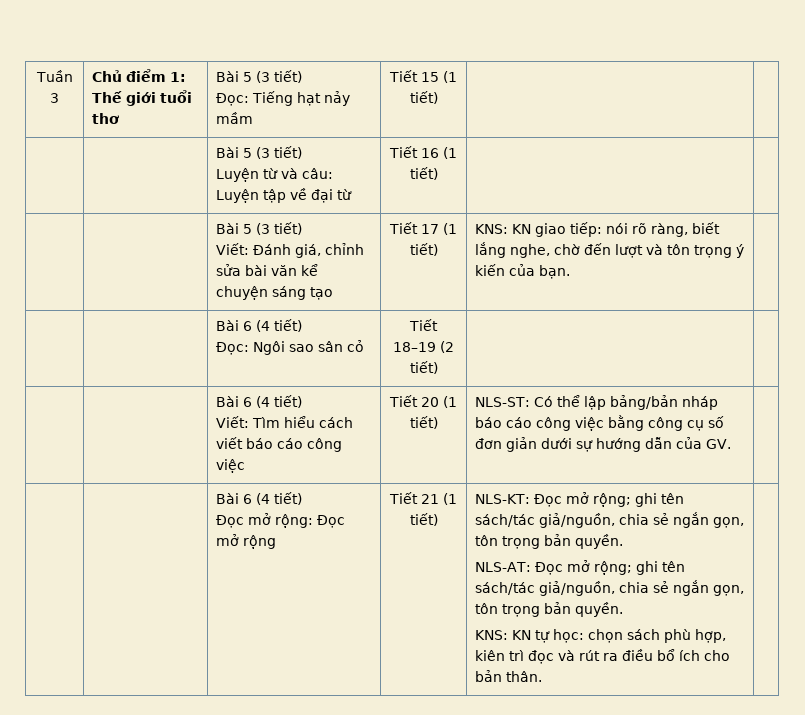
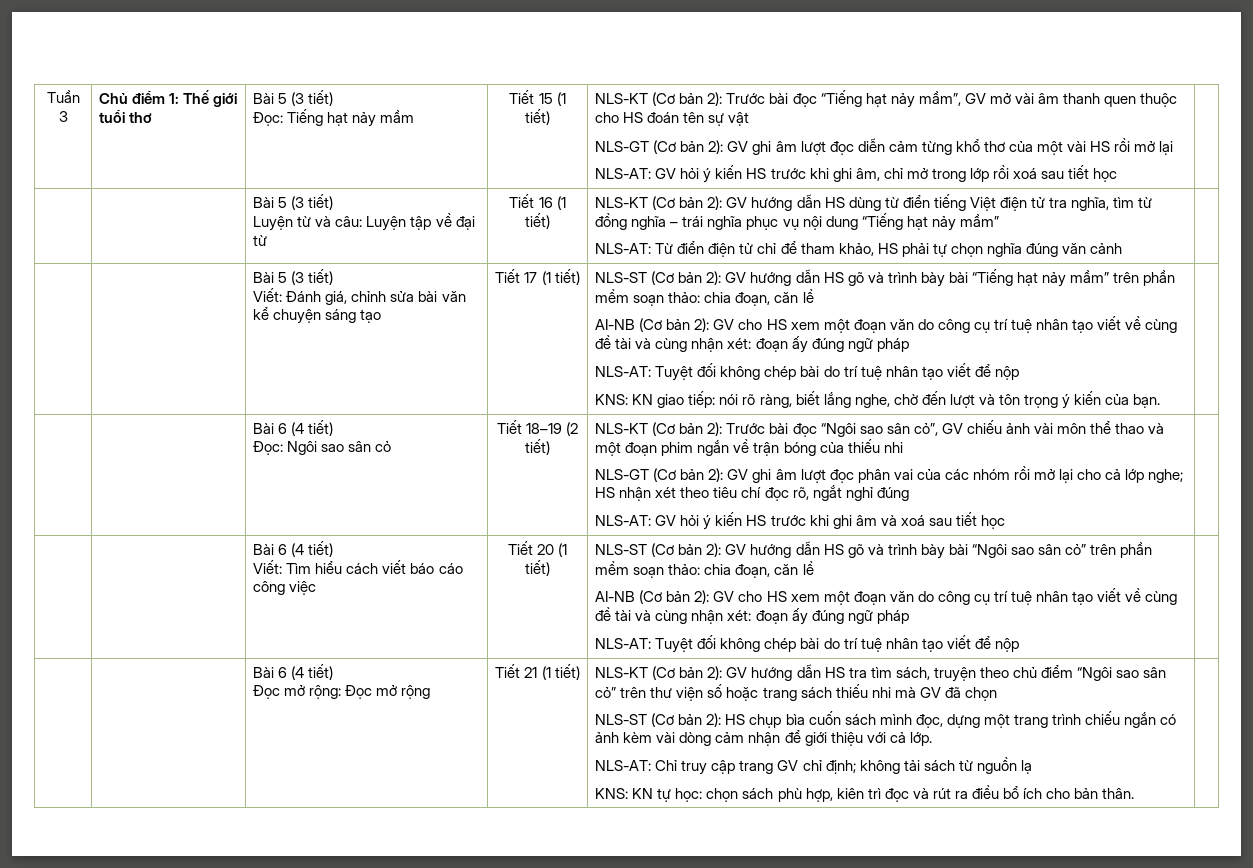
(438, 97) none -> [595,90,1178,108] [595,112,750,126] [595,138,1174,155] [595,165,1118,183] NLS-KT (Cơ bản 2): Trước bài đọc “Tiếng hạt nảy mầm”, GV mở vài âm thanh quen thuộc cho HS đoán tên sự vật // NLS-GT (Cơ bản 2): GV ghi âm lượt đọc diễn cảm từng khổ thơ của một vài HS rồi mở lại // NLS-AT: GV hỏi ý kiến HS trước khi ghi âm, chỉ mở trong lớp rồi xoá sau tiết học
(438, 173) none -> [595,194,1153,211] [595,213,999,231] [595,241,1123,257] NLS-KT (Cơ bản 2): GV hướng dẫn HS dùng từ điển tiếng Việt điện tử tra nghĩa, tìm từ đồng nghĩa – trái nghĩa phục vụ nội dung “Tiếng hạt nảy mầm” // NLS-AT: Từ điển điện tử chỉ để tham khảo, HS phải tự chọn nghĩa đúng văn cảnh
(438, 249) none -> [595,269,1176,287] [595,289,814,306] [595,316,1178,333] [595,335,909,353] [595,363,1019,381] NLS-ST (Cơ bản 2): GV hướng dẫn HS gõ và trình bày bài “Tiếng hạt nảy mầm” trên phần mềm soạn thảo: chia đoạn, căn lề // AI-NB (Cơ bản 2): GV cho HS xem một đoạn văn do công cụ trí tuệ nhân tạo viết về cùng đề tài và cùng nhận xét: đoạn ấy đúng ngữ pháp // NLS-AT: Tuyệt đối không chép bài do trí tuệ nhân tạo viết để nộp //
(438, 367) none -> [595,420,1165,437] [595,439,903,456] [595,466,1184,483] [595,485,909,501] [595,512,1005,530] NLS-KT (Cơ bản 2): Trước bài đọc “Ngôi sao sân cỏ”, GV chiếu ảnh vài môn thể thao và một đoạn phim ngắn về trận bóng của thiếu nhi // NLS-GT (Cơ bản 2): GV ghi âm lượt đọc phân vai của các nhóm rồi mở lại cho cả lớp nghe; HS nhận xét theo tiêu chí đọc rõ, ngắt nghỉ đúng // NLS-AT: GV hỏi ý kiến HS trước khi ghi âm và xoá sau tiết học
[475,395,719,410] [475,415,725,431] [475,437,732,452] NLS-ST: Có thể lập bảng/bản nháp báo cáo công việc bằng công cụ số đơn giản dưới sự hướng dẫn của GV. -> [595,541,1153,559] [595,561,814,578] [595,588,1178,605] [595,607,909,625] [595,635,1019,653] NLS-ST (Cơ bản 2): GV hướng dẫn HS gõ và trình bày bài “Ngôi sao sân cỏ” trên phần mềm soạn thảo: chia đoạn, căn lề // AI-NB (Cơ bản 2): GV cho HS xem một đoạn văn do công cụ trí tuệ nhân tạo viết về cùng đề tài và cùng nhận xét: đoạn ấy đúng ngữ pháp // NLS-AT: Tuyệt đối không chép bài do trí tuệ nhân tạo viết để nộp
[475,492,685,507] [475,512,745,528] [475,534,624,549] [475,560,686,575] [475,580,745,596] [475,602,624,617] NLS-KT: Đọc mở rộng; ghi tên sách/tác giả/nguồn, chia sẻ ngắn gọn, tôn trọng bản quyền. // NLS-AT: Đọc mở rộng; ghi tên sách/tác giả/nguồn, chia sẻ ngắn gọn, tôn trọng bản quyền. -> [595,664,1167,682] [595,684,997,701] [595,711,1177,728] [595,730,932,746] [595,757,1032,775] NLS-KT (Cơ bản 2): GV hướng dẫn HS tra tìm sách, truyện theo chủ điểm “Ngôi sao sân cỏ” trên thư viện số hoặc trang sách thiếu nhi mà GV đã chọn // NLS-ST (Cơ bản 2): HS chụp bìa cuốn sách mình đọc, dựng một trang trình chiếu ngắn có ảnh kèm vài dòng cảm nhận để giới thiệu với cả lớp. // NLS-AT: Chỉ truy cập trang GV chỉ định; không tải sách từ nguồn lạ

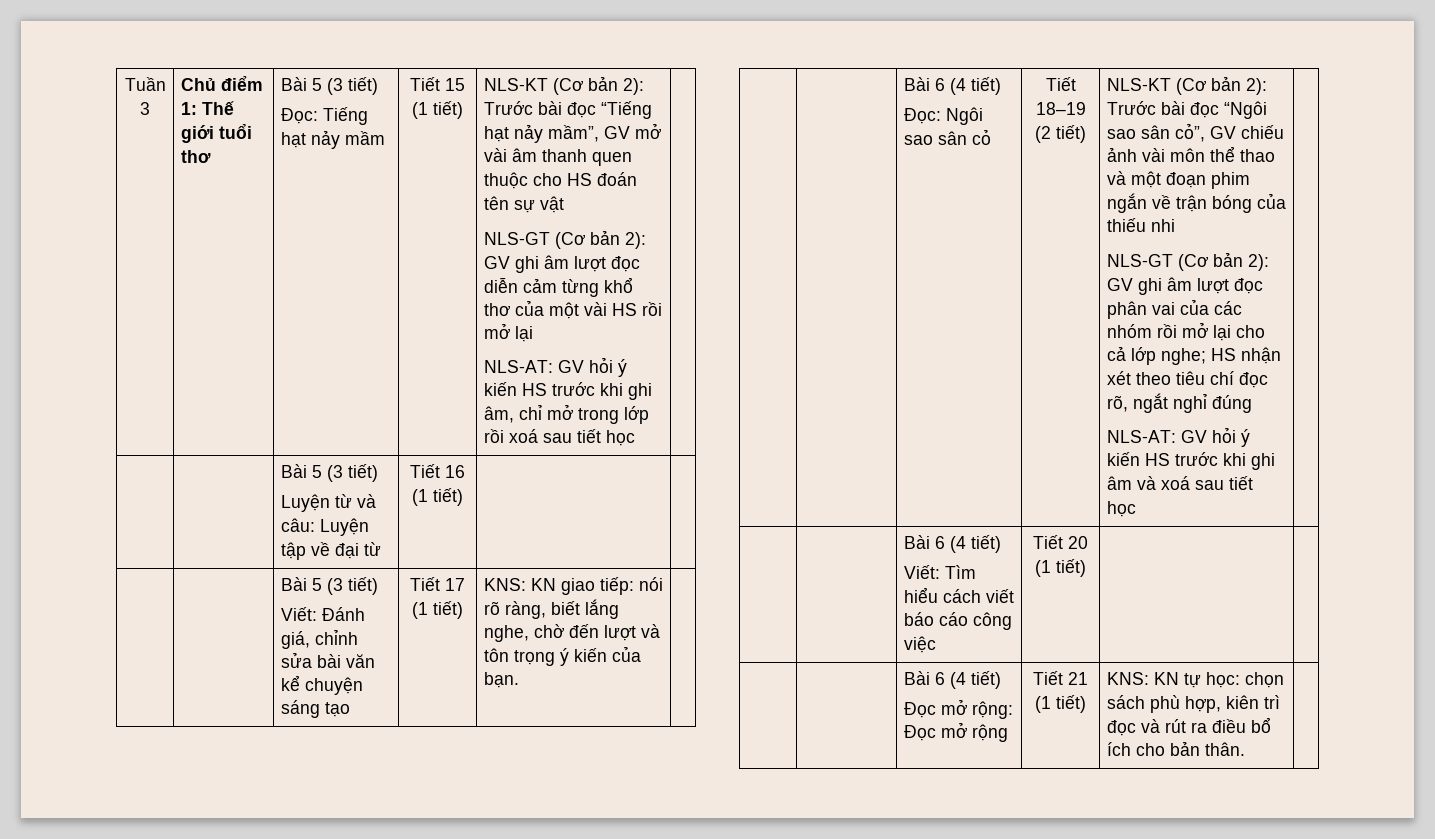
[595,194,1153,211] [595,213,999,231] [595,241,1123,257] NLS-KT (Cơ bản 2): GV hướng dẫn HS dùng từ điển tiếng Việt điện tử tra nghĩa, tìm từ đồng nghĩa – trái nghĩa phục vụ nội dung “Tiếng hạt nảy mầm” // NLS-AT: Từ điển điện tử chỉ để tham khảo, HS phải tự chọn nghĩa đúng văn cảnh -> (463, 497) none
[595,269,1176,287] [595,289,814,306] [595,316,1178,333] [595,335,909,353] [595,363,1019,381] NLS-ST (Cơ bản 2): GV hướng dẫn HS gõ và trình bày bài “Tiếng hạt nảy mầm” trên phần mềm soạn thảo: chia đoạn, căn lề // AI-NB (Cơ bản 2): GV cho HS xem một đoạn văn do công cụ trí tuệ nhân tạo viết về cùng đề tài và cùng nhận xét: đoạn ấy đúng ngữ pháp // NLS-AT: Tuyệt đối không chép bài do trí tuệ nhân tạo viết để nộp // -> (463, 610) none
[595,541,1153,559] [595,561,814,578] [595,588,1178,605] [595,607,909,625] [595,635,1019,653] NLS-ST (Cơ bản 2): GV hướng dẫn HS gõ và trình bày bài “Ngôi sao sân cỏ” trên phần mềm soạn thảo: chia đoạn, căn lề // AI-NB (Cơ bản 2): GV cho HS xem một đoạn văn do công cụ trí tuệ nhân tạo viết về cùng đề tài và cùng nhận xét: đoạn ấy đúng ngữ pháp // NLS-AT: Tuyệt đối không chép bài do trí tuệ nhân tạo viết để nộp -> (1086, 568) none
[595,664,1167,682] [595,684,997,701] [595,711,1177,728] [595,730,932,746] [595,757,1032,775] NLS-KT (Cơ bản 2): GV hướng dẫn HS tra tìm sách, truyện theo chủ điểm “Ngôi sao sân cỏ” trên thư viện số hoặc trang sách thiếu nhi mà GV đã chọn // NLS-ST (Cơ bản 2): HS chụp bìa cuốn sách mình đọc, dựng một trang trình chiếu ngắn có ảnh kèm vài dòng cảm nhận để giới thiệu với cả lớp. // NLS-AT: Chỉ truy cập trang GV chỉ định; không tải sách từ nguồn lạ // -> (1086, 704) none

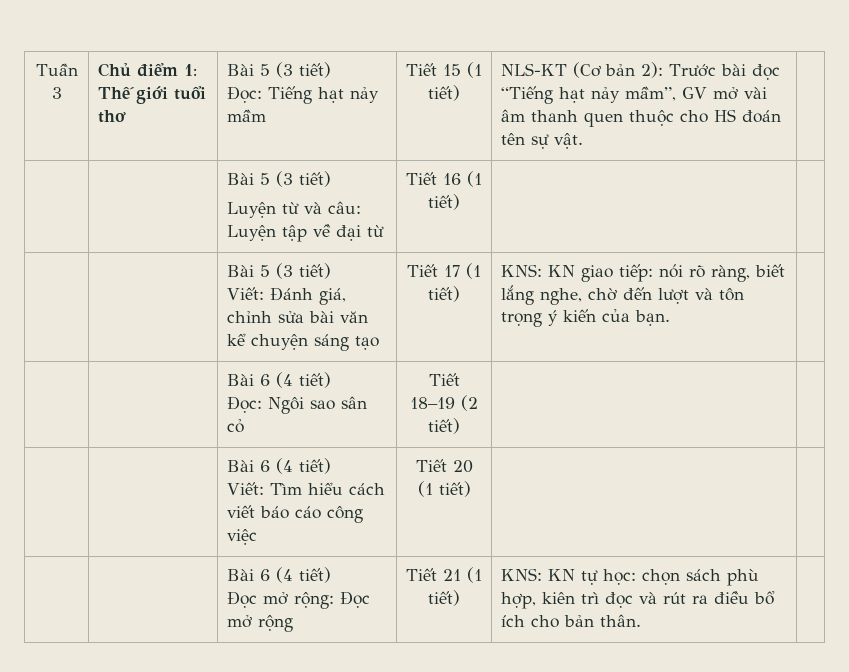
[539,196,564,213] [483,230,646,249] [483,255,640,273] [483,277,633,297] [483,300,662,319] [483,323,533,342] [483,357,627,377] [483,382,652,400] [483,404,649,424] [483,429,635,446] vật // NLS-GT (Cơ bản 2): GV ghi âm lượt đọc diễn cảm từng khổ thơ của một vài HS rồi mở lại // NLS-AT: GV hỏi ý kiến HS trước khi ghi âm, chỉ mở trong lớp rồi xoá sau tiết học -> [553,133,583,149] vật.
[1106,76,1267,95] [1106,101,1267,119] [1106,123,1284,142] [1106,146,1275,162] [1106,171,1250,189] [1106,193,1286,213] [1106,218,1175,232] [1106,252,1269,271] [1106,277,1263,295] [1106,299,1242,319] [1106,322,1265,341] [1106,346,1281,365] [1106,371,1268,388] [1106,393,1252,413] [1106,427,1250,447] [1106,452,1275,470] [1106,476,1253,490] [1106,501,1136,517] NLS-KT (Cơ bản 2): Trước bài đọc “Ngôi sao sân cỏ”, GV chiếu ảnh vài môn thể thao và một đoạn phim ngắn về trận bóng của thiếu nhi // NLS-GT (Cơ bản 2): GV ghi âm lượt đọc phân vai của các nhóm rồi mở lại cho cả lớp nghe; HS nhận xét theo tiêu chí đọc rõ, ngắt nghỉ đúng // NLS-AT: GV hỏi ý kiến HS trước khi ghi âm và xoá sau tiết học -> (460, 426) none

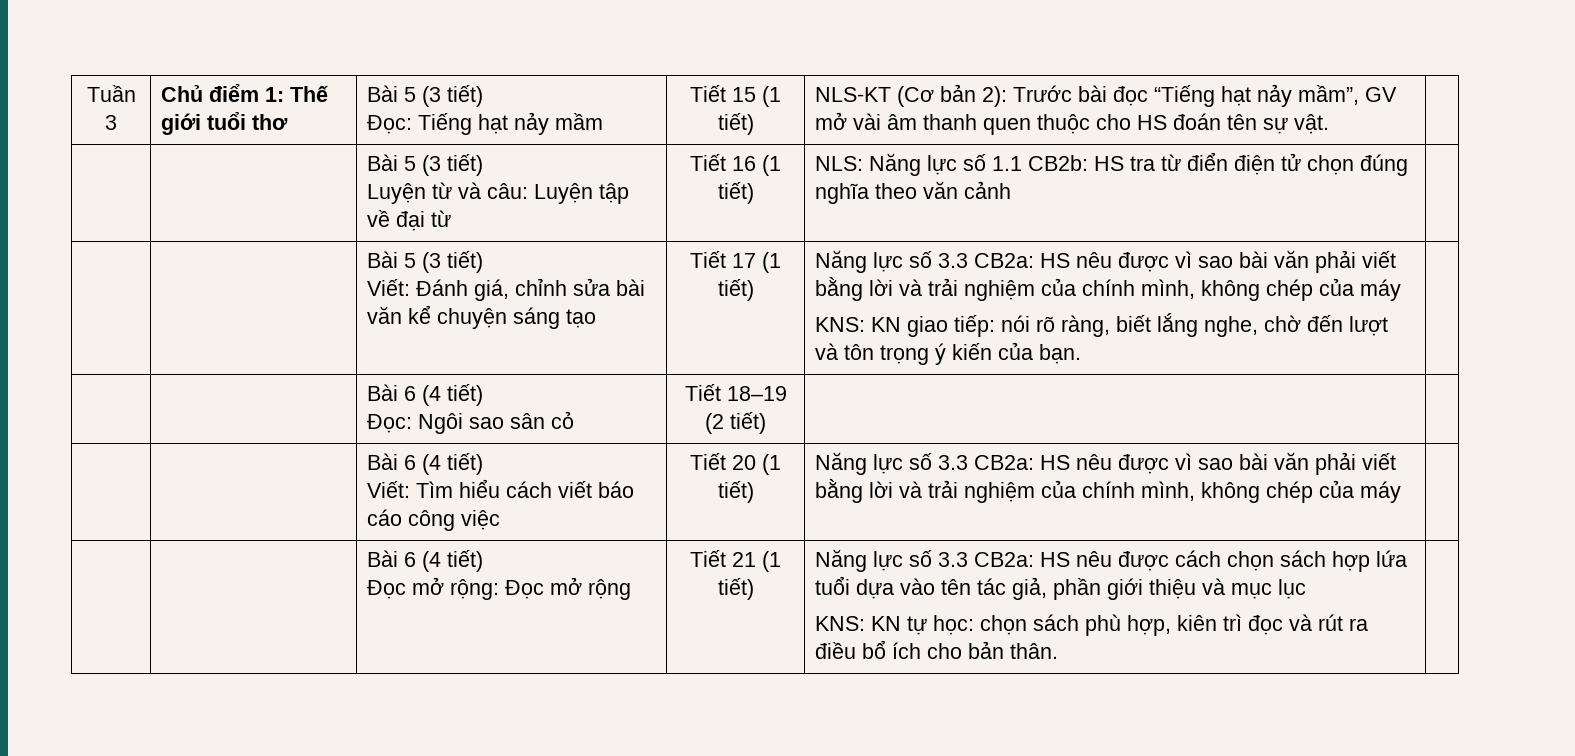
(460, 202) none -> [815,152,1409,176] [815,181,1012,204] NLS: Năng lực số 1.1 CB2b: HS tra từ điển điện tử chọn đúng nghĩa theo văn cảnh
(460, 294) none -> [815,250,1397,273] [815,277,1402,301] Năng lực số 3.3 CB2a: HS nêu được vì sao bài văn phải viết bằng lời và trải nghiệm của chính mình, không chép của máy //
(471, 489) none -> [815,452,1397,475] [815,479,1402,503] Năng lực số 3.3 CB2a: HS nêu được vì sao bài văn phải viết bằng lời và trải nghiệm của chính mình, không chép của máy
(460, 598) none -> [815,549,1408,572] [815,576,1307,600] Năng lực số 3.3 CB2a: HS nêu được cách chọn sách hợp lứa tuổi dựa vào tên tác giả, phần giới thiệu và mục lục //

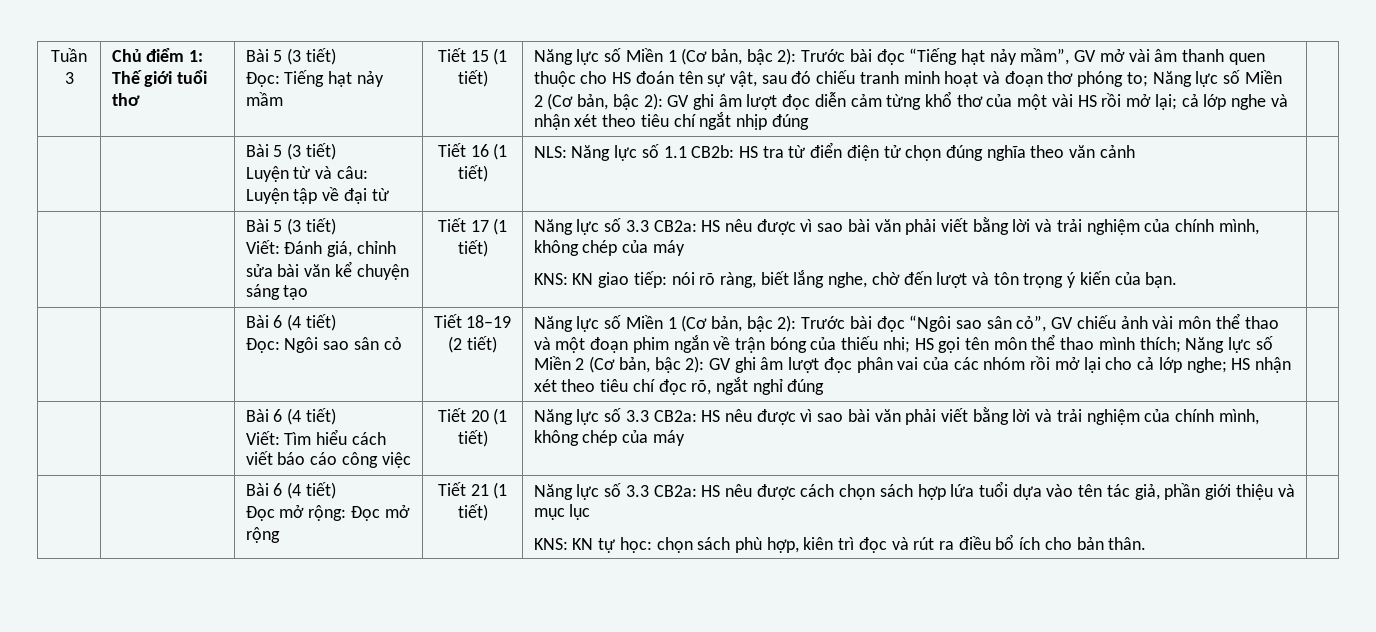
[815,84,977,107] NLS-KT (Cơ bản -> [533,48,773,65] Năng lực số Miền 1 (Cơ bản, bậc
[1294,114,1330,134] vật. -> [729,70,1282,87] [533,91,1288,110] [533,112,809,130] vật, sau đó chiếu tranh minh hoạt và đoạn thơ phóng to; Năng lực số Miền 2 (Cơ bản, bậc 2): GV ghi âm lượt đọc diễn cảm từng khổ thơ của một vài HS rồi mở lại; cả lớp nghe và nhận xét theo tiêu chí ngắt nhịp đúng
(766, 423) none -> [533,313,1279,332] [533,334,1273,353] [533,356,1291,373] [533,377,825,395] Năng lực số Miền 1 (Cơ bản, bậc 2): Trước bài đọc “Ngôi sao sân cỏ”, GV chiếu ảnh vài môn thể thao và một đoạn phim ngắn về trận bóng của thiếu nhi; HS gọi tên môn thể thao mình thích; Năng lực số Miền 2 (Cơ bản, bậc 2): GV ghi âm lượt đọc phân vai của các nhóm rồi mở lại cho cả lớp nghe; HS nhận xét theo tiêu chí đọc rõ, ngắt nghỉ đúng

